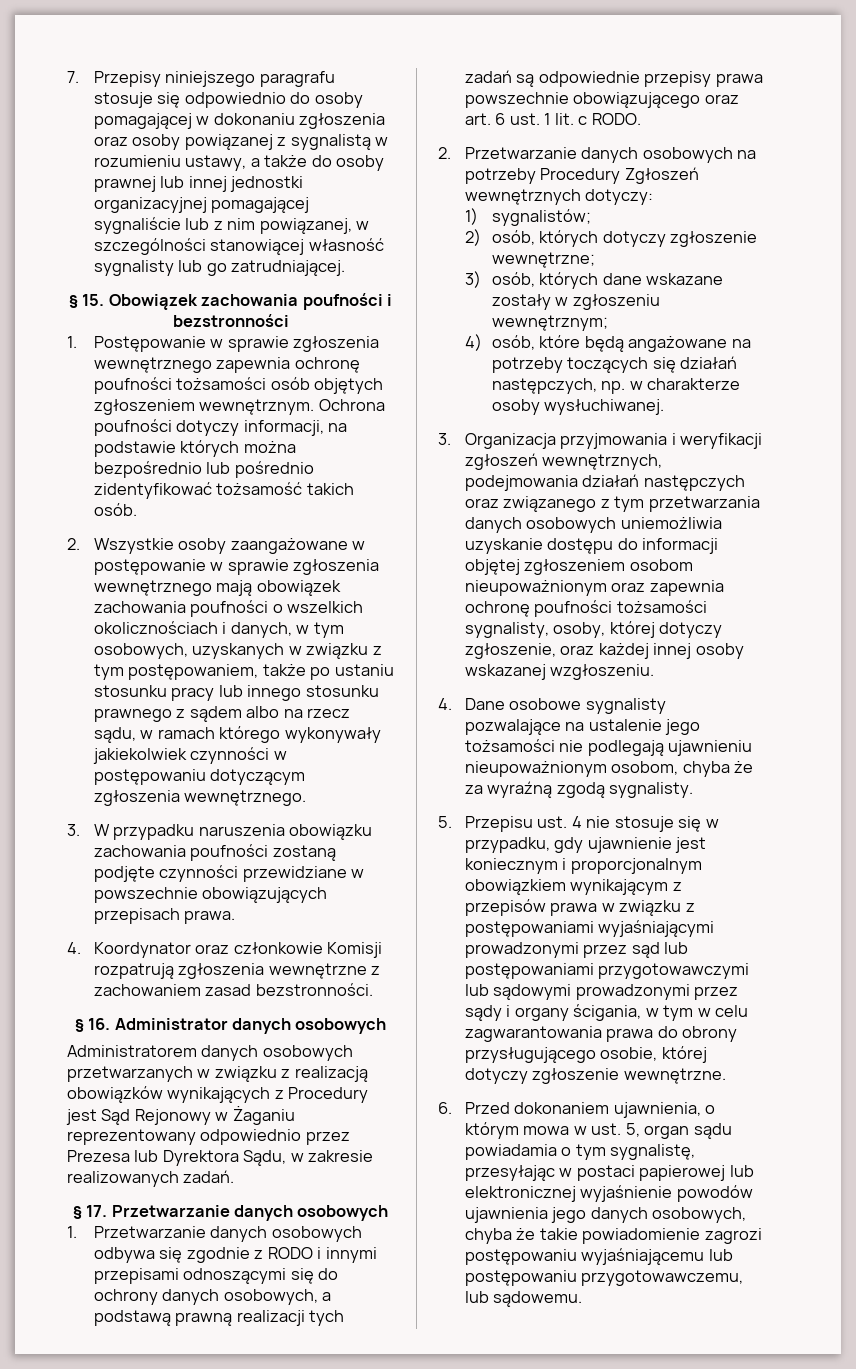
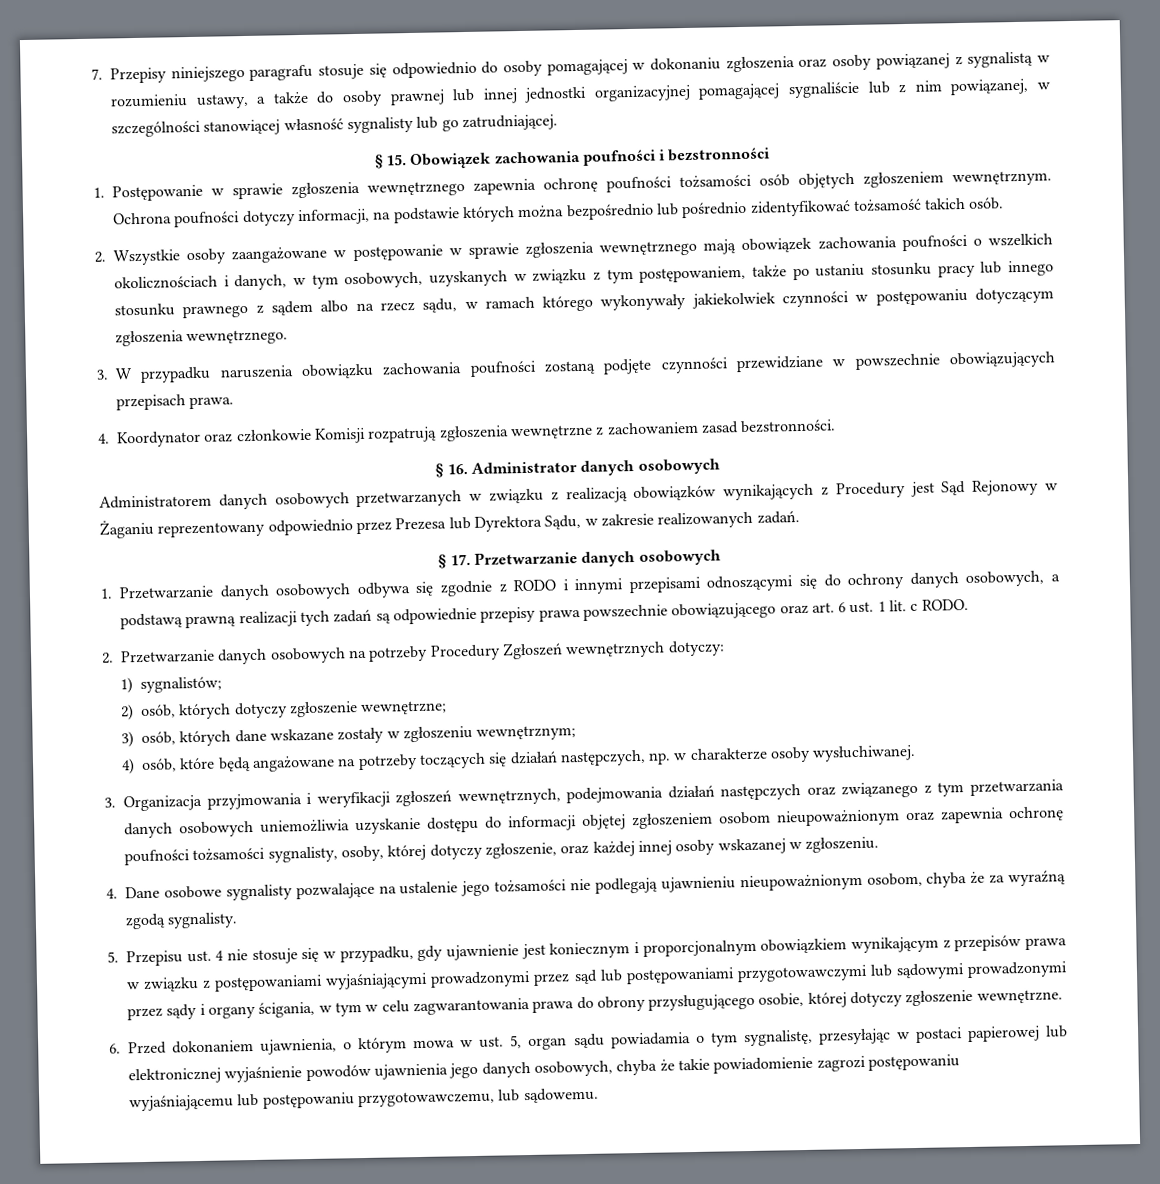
[550,664,655,680] wzgłoszeniu. -> [788,836,880,853] w zgłoszeniu.

